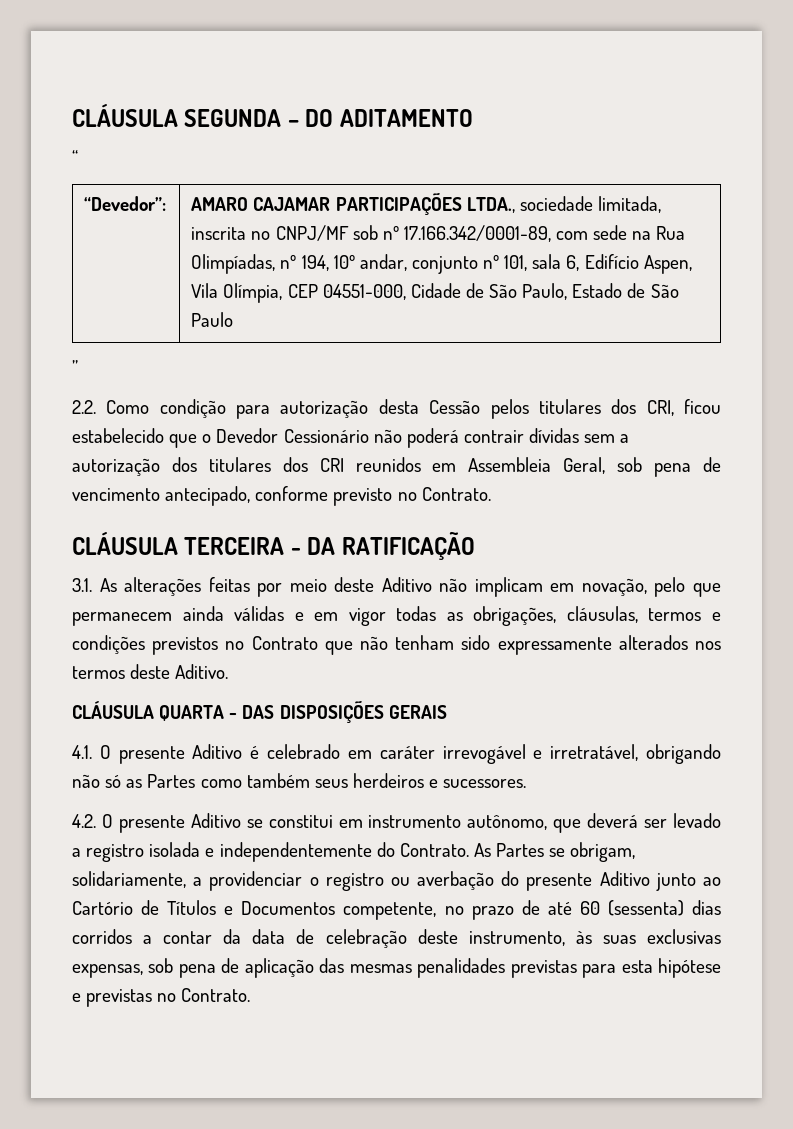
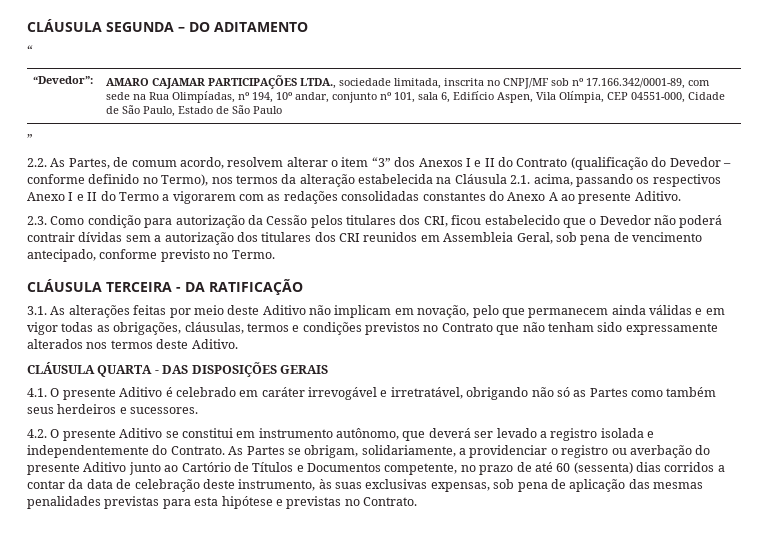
(96, 407) none -> [50,157,731,170] [27,174,721,187] [27,191,681,204] [27,216,47,225] As Partes, de comum acordo, resolvem alterar o item “3” dos Anexos I e II do Contrato (qualificação do Devedor – conforme definido no Termo), nos termos da alteração estabelecida na Cláusula 2.1. acima, passando os respectivos Anexo I e II do Termo a vigorarem com as redações consolidadas constantes do Anexo A ao presente Aditivo. // 2.3.
[378,399,419,414] desta -> [247,215,263,225] da
[283,429,369,443] Cessionário -> (651, 220) none
[421,487,491,501] Contrato. -> [231,250,275,259] Termo.

